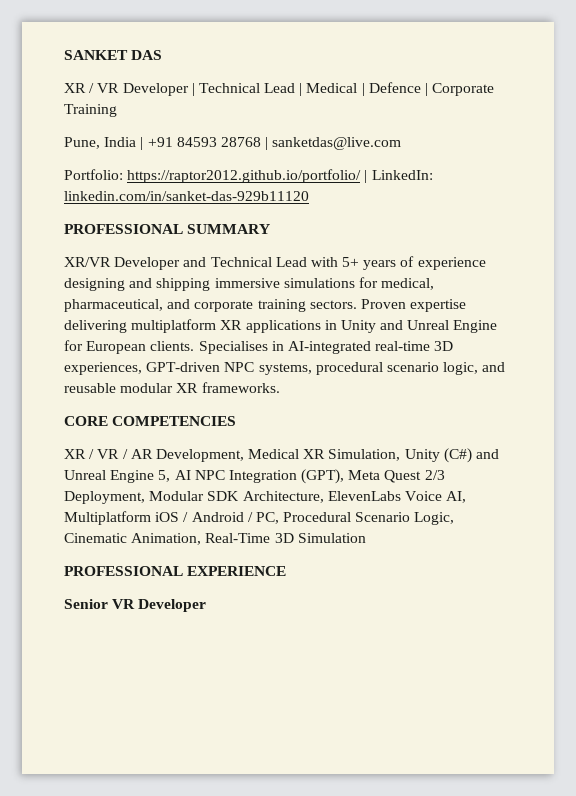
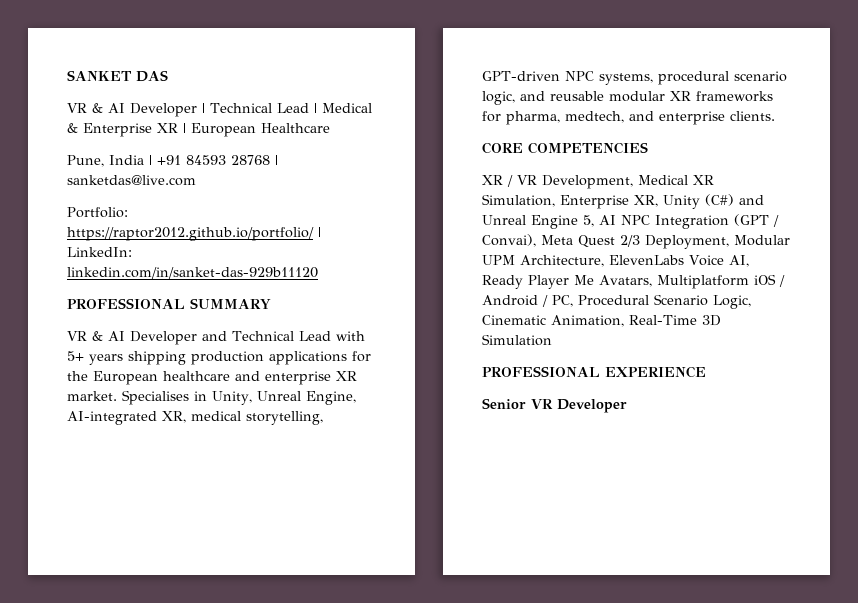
[64,83,120,93] XR / VR -> [67,103,125,113] VR & AI
[361,82,495,96] [64,104,117,117] | Defence | Corporate Training -> [67,123,330,137] & Enterprise XR | European Healthcare
[64,257,111,267] XR/VR -> [67,331,125,341] VR & AI
[400,256,486,270] [64,277,435,291] [64,299,467,312] [64,319,498,333] [64,340,454,354] [64,362,142,375] of experience designing and shipping immersive simulations for medical, pharmaceutical, and corporate training sectors. Proven expertise delivering multiplatform XR applications in Unity and Unreal Engine for European clients. Specialises in AI-integrated real-time 3D experiences, -> [128,351,371,365] [67,371,357,385] [67,390,356,405] [67,411,323,425] shipping production applications for the European healthcare and enterprise XR market. Specialises in Unity, Unreal Engine, AI-integrated XR, medical storytelling,
[201,382,280,393] frameworks. -> [696,91,773,102] [482,111,775,125] frameworks for pharma, medtech, and enterprise clients.
[122,449,153,459] / AR -> (537, 180) none
(401, 455) none -> [560,195,658,209] Enterprise XR,
[301,469,345,484] (GPT), -> [734,214,779,227] [482,234,536,247] (GPT / Convai),
[207,491,240,501] SDK -> [482,255,515,265] UPM
(467, 497) none -> [482,275,652,289] Ready Player Me Avatars,

